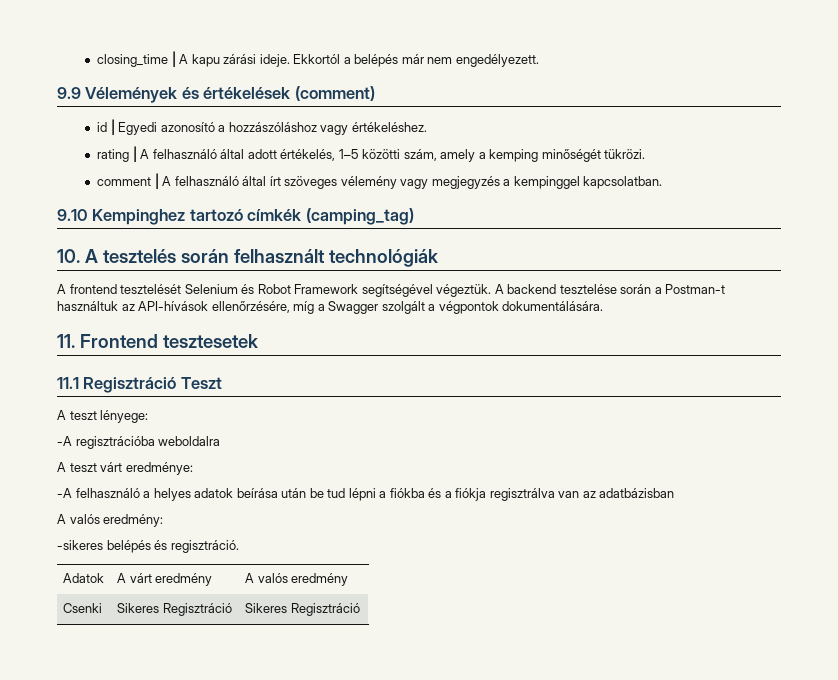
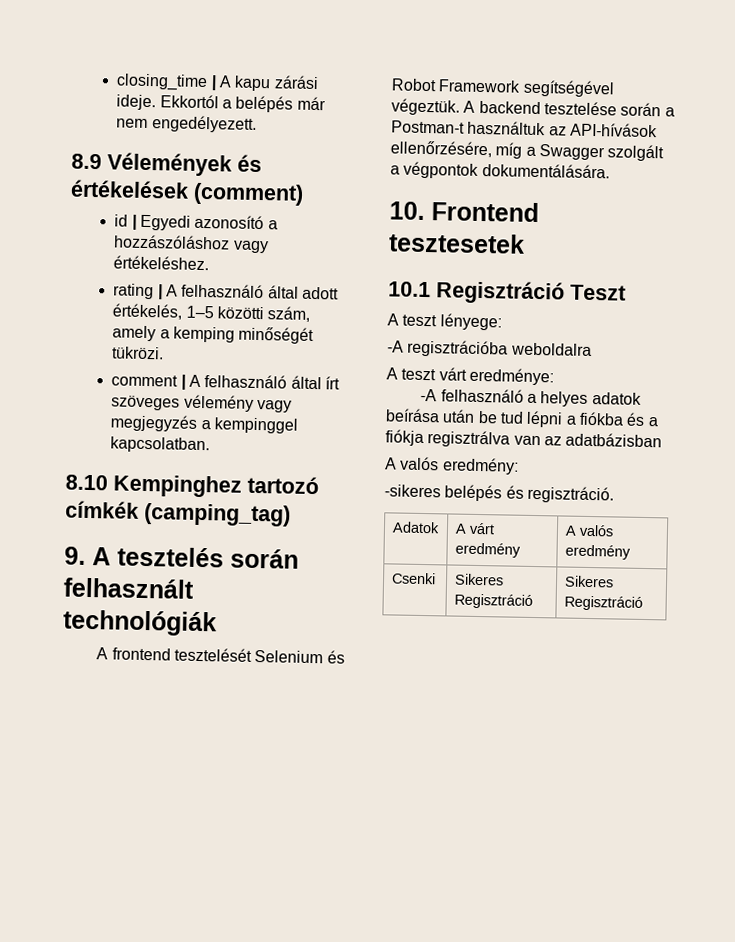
[57,87,81,99] 9.9 -> [71,153,102,170] 8.9
[57,209,88,221] 9.10 -> [65,474,108,491] 8.10
[57,249,80,263] 10. -> [64,546,86,565] 9.
[57,334,75,348] 11. -> [389,201,425,220] 10.
[57,377,79,389] 11.1 -> [388,281,431,298] 10.1

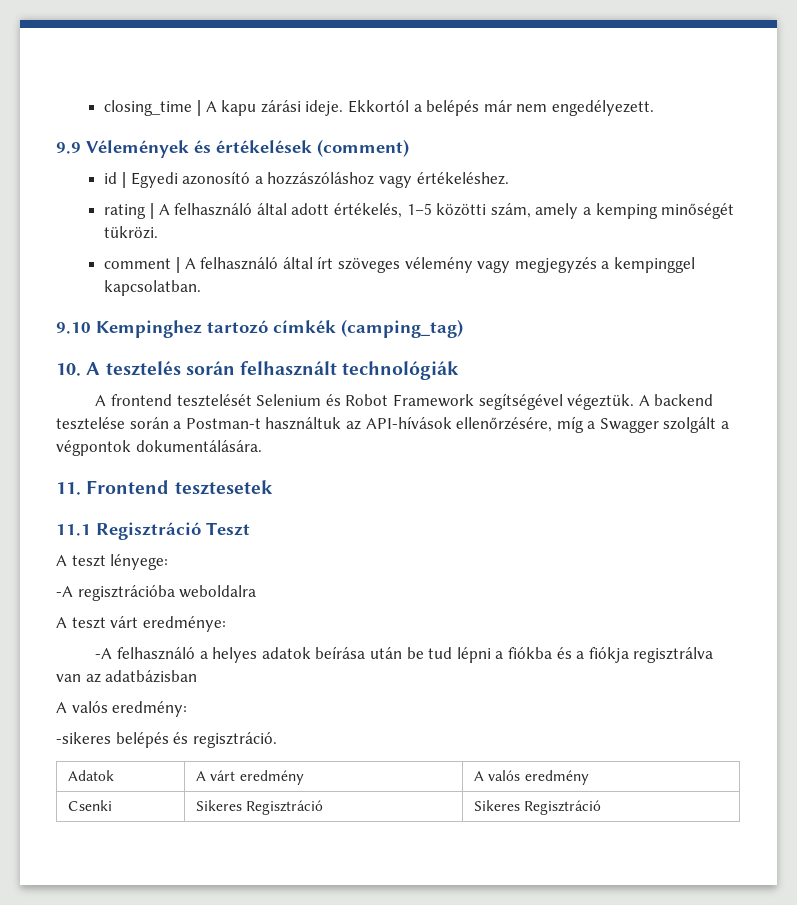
[71,153,102,170] 8.9 -> [56,142,81,154] 9.9
[65,474,108,491] 8.10 -> [56,322,91,334] 9.10
[64,546,86,565] 9. -> [56,363,81,376] 10.
[389,201,425,220] 10. -> [56,482,81,495] 11.
[388,281,431,298] 10.1 -> [56,524,91,536] 11.1

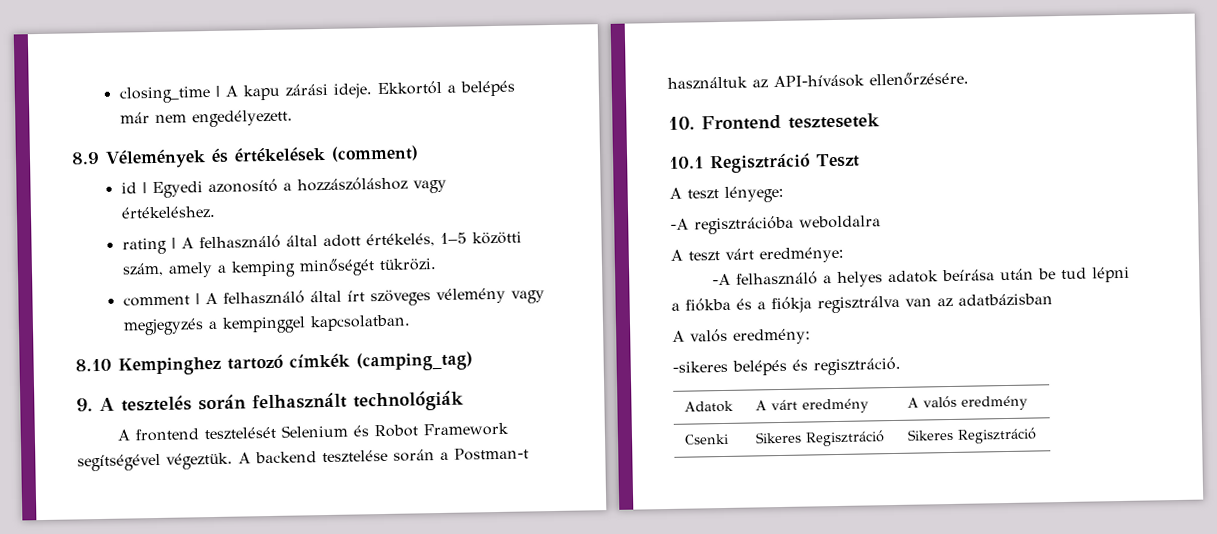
[56,142,81,154] 9.9 -> [71,151,100,165] 8.9
[56,322,91,334] 9.10 -> [75,358,112,372] 8.10
[56,363,81,376] 10. -> [76,398,93,412] 9.
[456,416,730,433] [56,440,262,456] [56,482,81,495] ellenőrzésére, míg a Swagger szolgált a végpontok dokumentálására. // 11. -> [869,71,969,87] [668,116,695,130] ellenőrzésére. // 10.
[56,524,91,536] 11.1 -> [669,156,704,169] 10.1

